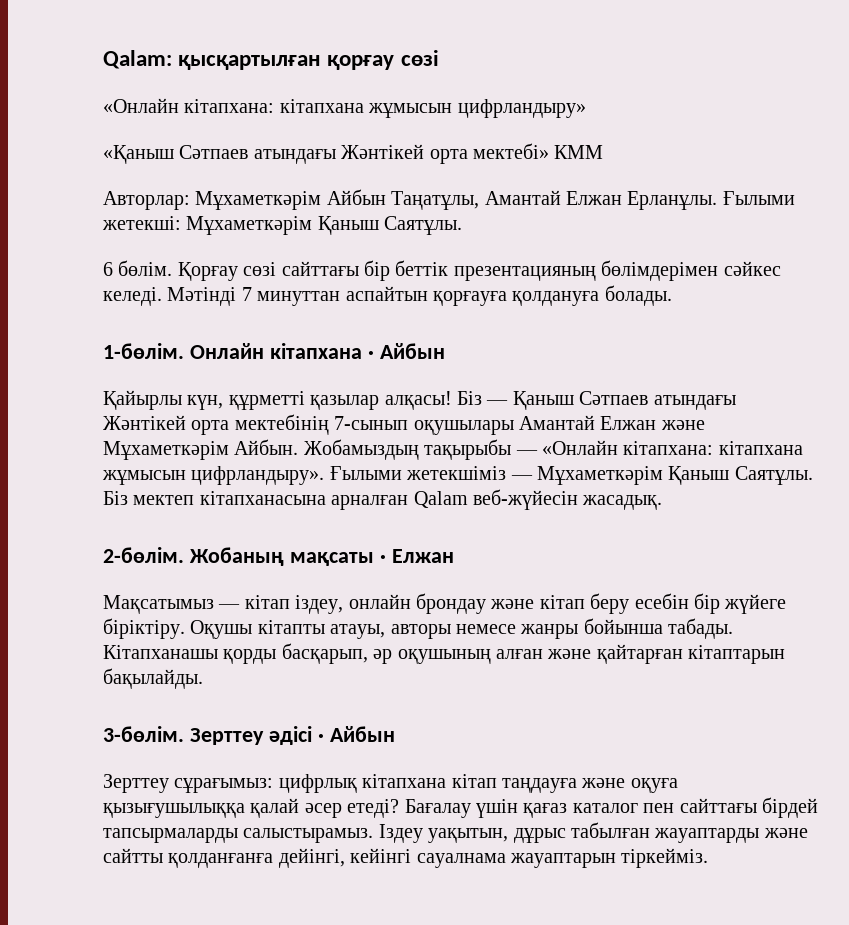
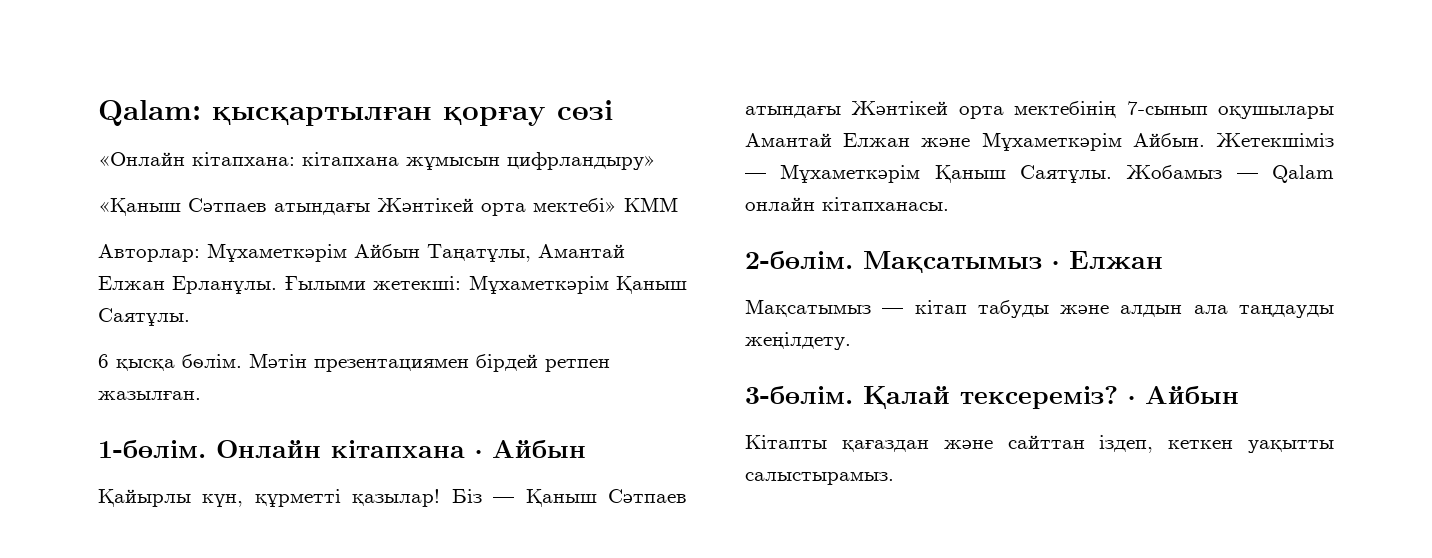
[118,260,781,281] [103,285,672,306] бөлім. Қорғау сөзі сайттағы бір беттік презентацияның бөлімдерімен сәйкес келеді. Мәтінді 7 минуттан аспайтын қорғауға қолдануға болады. -> [116,353,610,372] [98,391,201,400] қысқа бөлім. Мәтін презентациямен бірдей ретпен жазылған.
[310,391,452,410] қазылар алқасы! -> [352,489,441,507] қазылар!
[303,439,803,460] [102,466,813,485] [103,489,663,510] Жобамыздың тақырыбы — «Онлайн кітапхана: кітапхана жұмысын цифрландыру». Ғылыми жетекшіміз — Мұхаметкәрім Қаныш Саятұлы. Біз мектеп кітапханасына арналған Qalam веб-жүйесін жасадық. -> [1216,133,1334,147] [745,164,1334,183] [745,197,949,211] Жетекшіміз — Мұхаметкәрім Қаныш Саятұлы. Жобамыз — Qalam онлайн кітапханасы.
[188,547,374,566] Жобаның мақсаты -> [863,251,1042,273] Мақсатымыз
[295,593,787,614] [103,618,734,639] [103,643,786,664] [103,668,203,689] іздеу, онлайн брондау және кітап беру есебін бір жүйеге біріктіру. Оқушы кітапты атауы, авторы немесе жанры бойынша табады. Кітапханашы қорды басқарып, әр оқушының алған және қайтарған кітаптарын бақылайды. -> [977,300,1334,318] [745,332,851,350] табуды және алдын ала таңдауды жеңілдету.
[189,726,395,745] [103,774,678,793] [103,797,818,818] [103,822,808,843] [103,848,709,868] Зерттеу әдісі · Айбын // Зерттеу сұрағымыз: цифрлық кітапхана кітап таңдауға және оқуға қызығушылыққа қалай әсер етеді? Бағалау үшін қағаз каталог пен сайттағы бірдей тапсырмаларды салыстырамыз. Іздеу уақытын, дұрыс табылған жауаптарды және сайтты қолданғанға дейінгі, кейінгі сауалнама жауаптарын тіркейміз. -> [863,386,1239,409] [745,435,1334,453] [745,472,894,485] Қалай тексереміз? · Айбын // Кітапты қағаздан және сайттан іздеп, кеткен уақытты салыстырамыз.

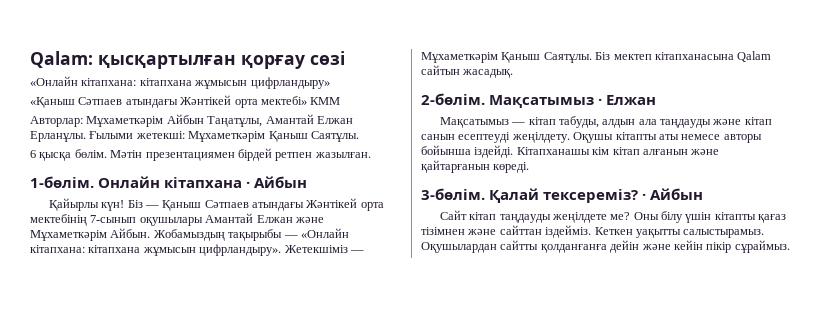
[202,489,441,507] күн, құрметті қазылар! -> [101,200,125,211] күн!
(1205, 140) none -> [153,228,349,241] [30,244,282,256] Жобамыздың тақырыбы — «Онлайн кітапхана: кітапхана жұмысын цифрландыру».
[1126,165,1334,183] [745,197,949,211] Жобамыз — Qalam онлайн кітапханасы. -> [595,51,772,62] [421,65,514,78] Біз мектеп кітапханасына Qalam сайтын жасадық.
[977,300,1110,318] табуды және -> [558,116,599,128] табуды,
[745,332,851,350] жеңілдету. -> [712,117,772,125] [421,132,762,143] [421,145,720,158] [421,160,530,173] және кітап санын есептеуді жеңілдету. Оқушы кітапты аты немесе авторы бойынша іздейді. Кітапханашы кім кітап алғанын және қайтарғанын көреді.
[745,435,1334,453] [745,472,894,485] Кітапты қағаздан және сайттан іздеп, кеткен уақытты салыстырамыз. -> [439,210,787,223] [421,225,765,238] [421,240,790,253] Сайт кітап таңдауды жеңілдете ме? Оны білу үшін кітапты қағаз тізімнен және сайттан іздейміз. Кеткен уақытты салыстырамыз. Оқушылардан сайтты қолданғанға дейін және кейін пікір сұраймыз.

